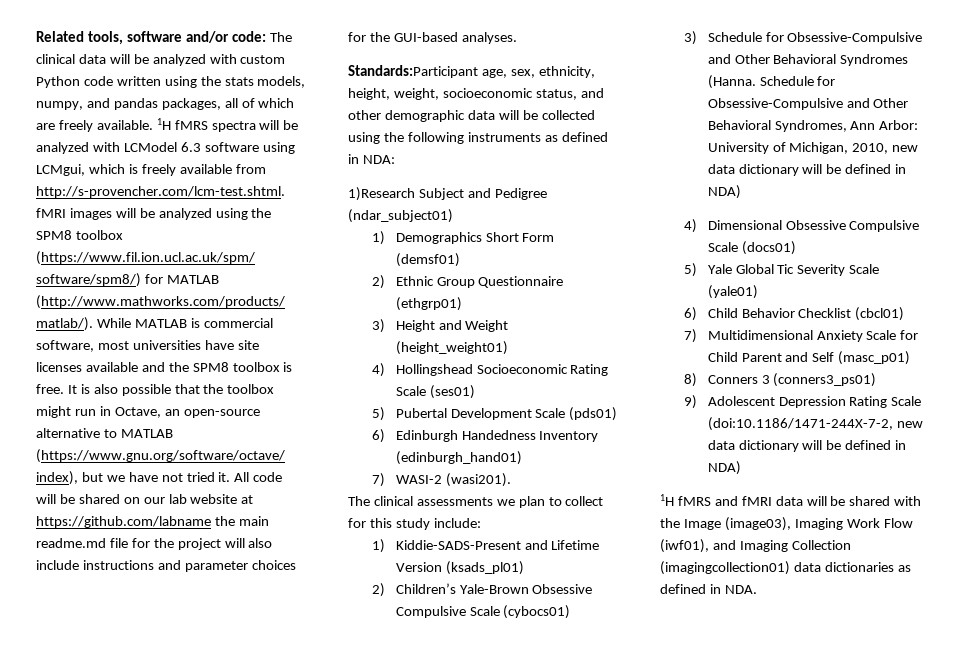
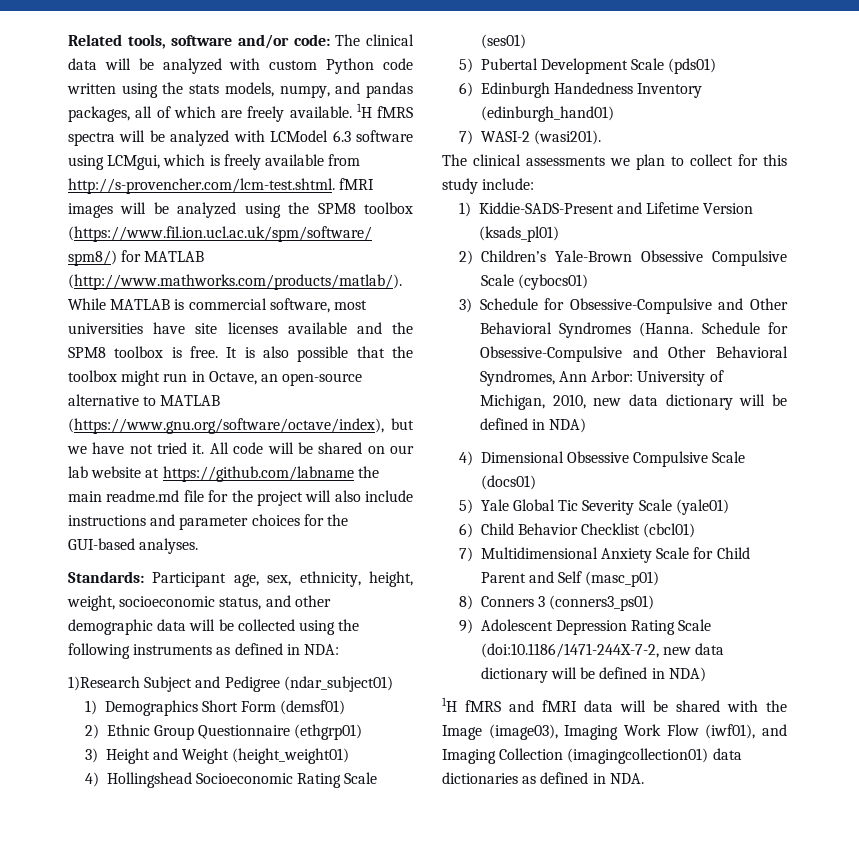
[348,65,478,78] Standards:Participant -> [68,571,227,587] Standards: Participant

